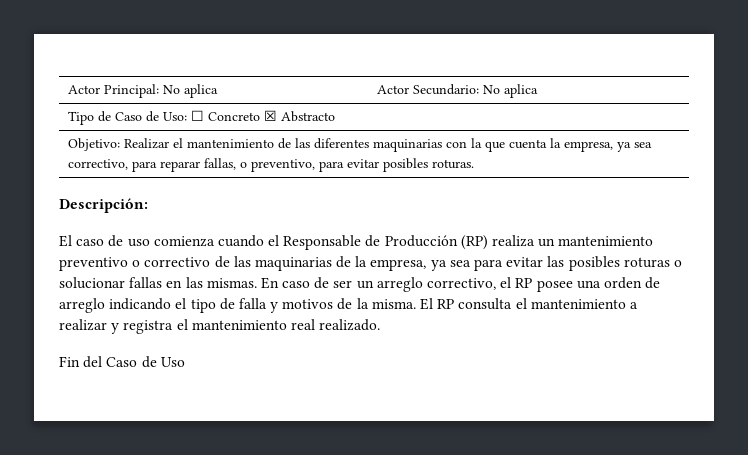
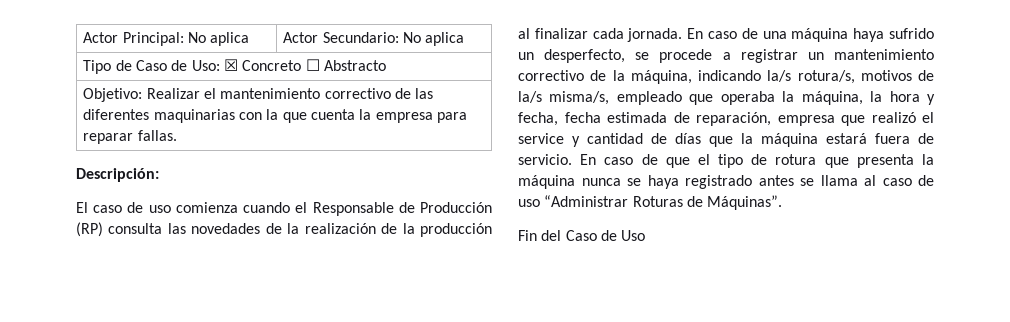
[191,110,278,121] ☐ Concreto ☒ -> [223,59,320,71] ☒ Concreto ☐
(275, 143) none -> [324,88,391,99] correctivo
[564,141,653,152] [68,158,475,172] empresa, ya sea correctivo, para reparar fallas, o preventivo, para evitar posibles roturas. -> [375,112,467,123] [83,130,177,144] empresa para reparar fallas.
[492,235,654,247] [59,256,682,271] [59,277,661,292] [59,298,638,313] [59,319,381,334] realiza un mantenimiento preventivo o correctivo de las maquinarias de la empresa, ya sea para evitar las posibles roturas o solucionar fallas en las mismas. En caso de ser un arreglo correctivo, el RP posee una orden de arreglo indicando el tipo de falla y motivos de la misma. El RP consulta el mantenimiento a realizar y registra el mantenimiento real realizado. -> [108,223,493,237] [518,28,934,42] [518,49,934,63] [518,70,934,84] [518,91,936,105] [518,112,934,126] [518,133,934,147] [518,154,934,168] [518,175,934,189] [518,195,783,210] consulta las novedades de la realización de la producción al finalizar cada jornada. En caso de una máquina haya sufrido un desperfecto, se procede a registrar un mantenimiento correctivo de la máquina, indicando la/s rotura/s, motivos de la/s misma/s, empleado que operaba la máquina, la hora y fecha, fecha estimada de reparación, empresa que realizó el service y cantidad de días que la máquina estará fuera de servicio. En caso de que el tipo de rotura que presenta la máquina nunca se haya registrado antes se llama al caso de uso “Administrar Roturas de Máquinas”.

